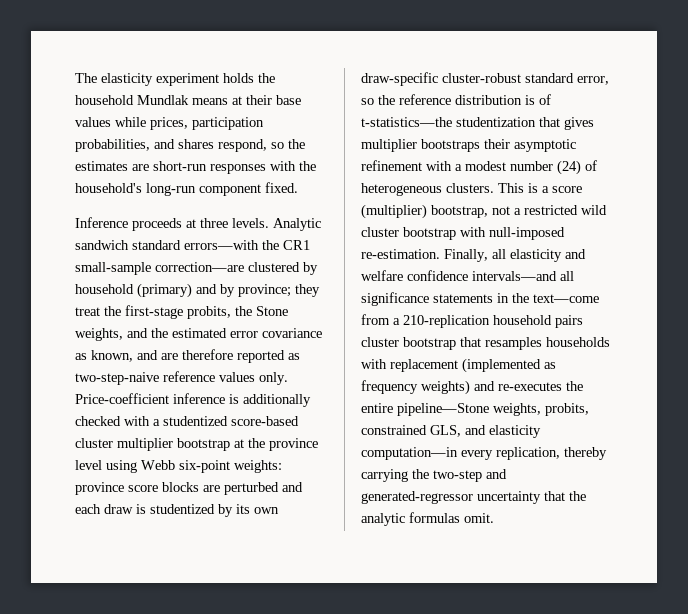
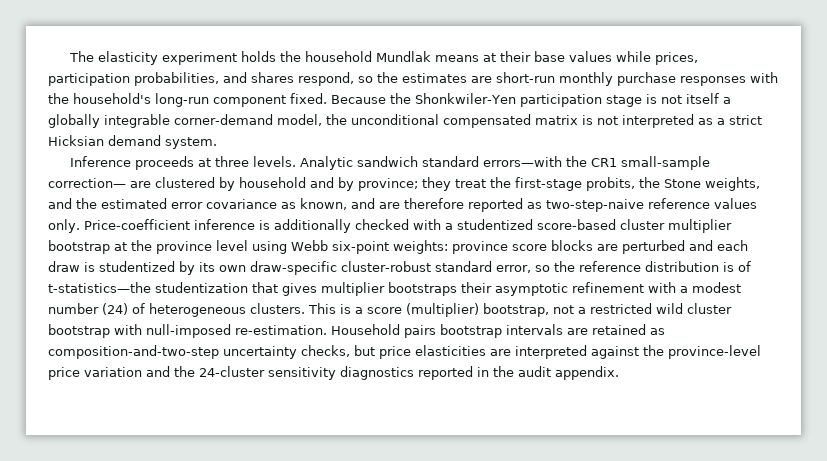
(207, 166) none -> [559,72,676,86] monthly purchase
(298, 187) none -> [331,93,731,107] [48,114,762,128] [48,135,217,149] Because the Shonkwiler-Yen participation stage is not itself a globally integrable corner-demand model, the unconditional compensated matrix is not interpreted as a strict Hicksian demand system.
[155,262,244,272] correction—are -> [48,178,151,188] correction— are
[137,283,192,298] (primary) -> (306, 182) none
[444,249,586,262] [361,270,574,281] [361,292,599,306] [361,314,583,328] [361,337,610,350] [361,358,556,373] [361,380,583,395] [361,403,589,416] [361,425,541,438] [361,447,607,460] [361,469,507,482] [361,491,586,504] [361,512,494,526] Finally, all elasticity and welfare confidence intervals—and all significance statements in the text—come from a 210-replication household pairs cluster bootstrap that resamples households with replacement (implemented as frequency weights) and re-executes the entire pipeline—Stone weights, probits, constrained GLS, and elasticity computation—in every replication, thereby carrying the two-step and generated-regressor uncertainty that the analytic formulas omit. -> [331,324,665,338] [48,345,761,359] [48,366,619,380] Household pairs bootstrap intervals are retained as composition-and-two-step uncertainty checks, but price elasticities are interpreted against the province-level price variation and the 24-cluster sensitivity diagnostics reported in the audit appendix.

